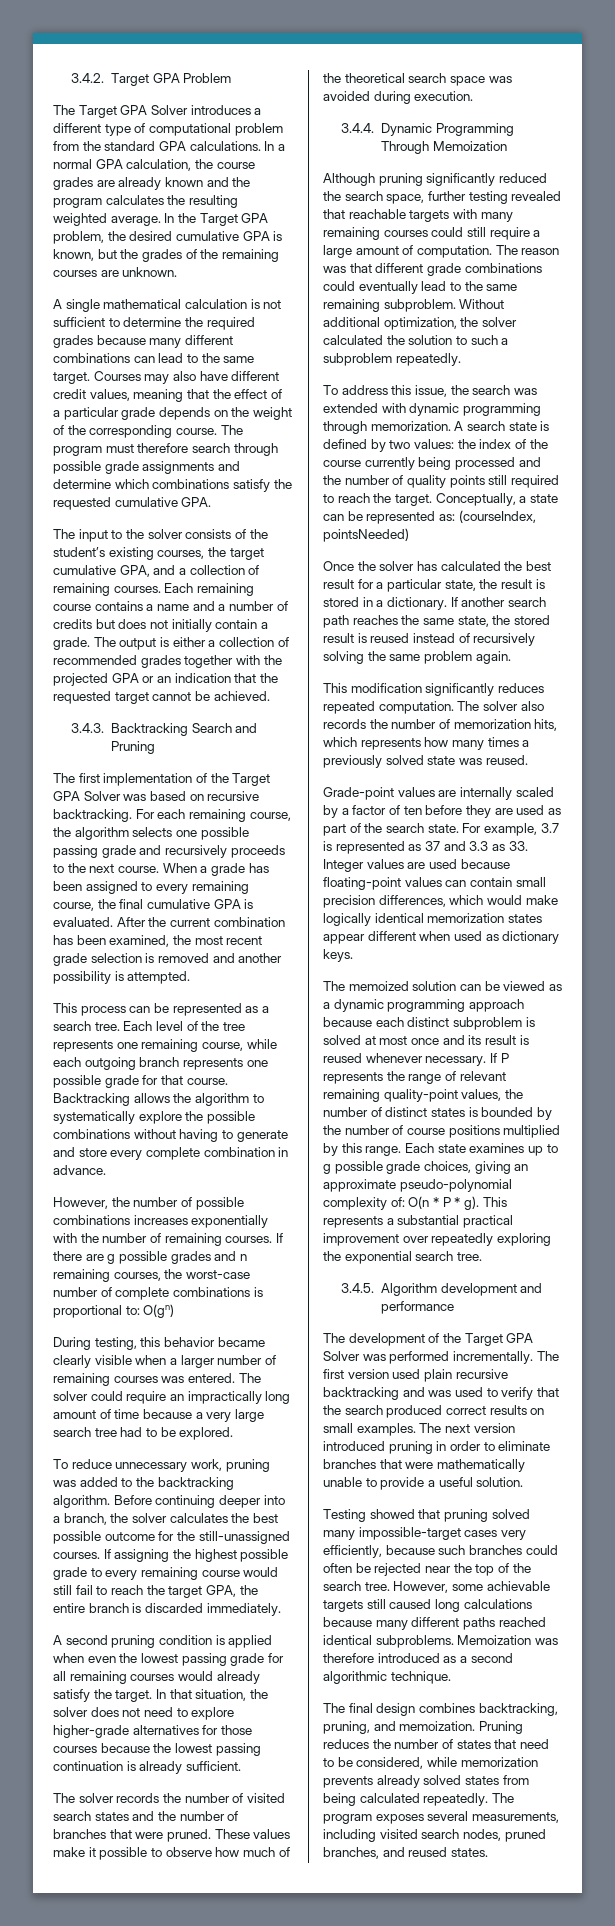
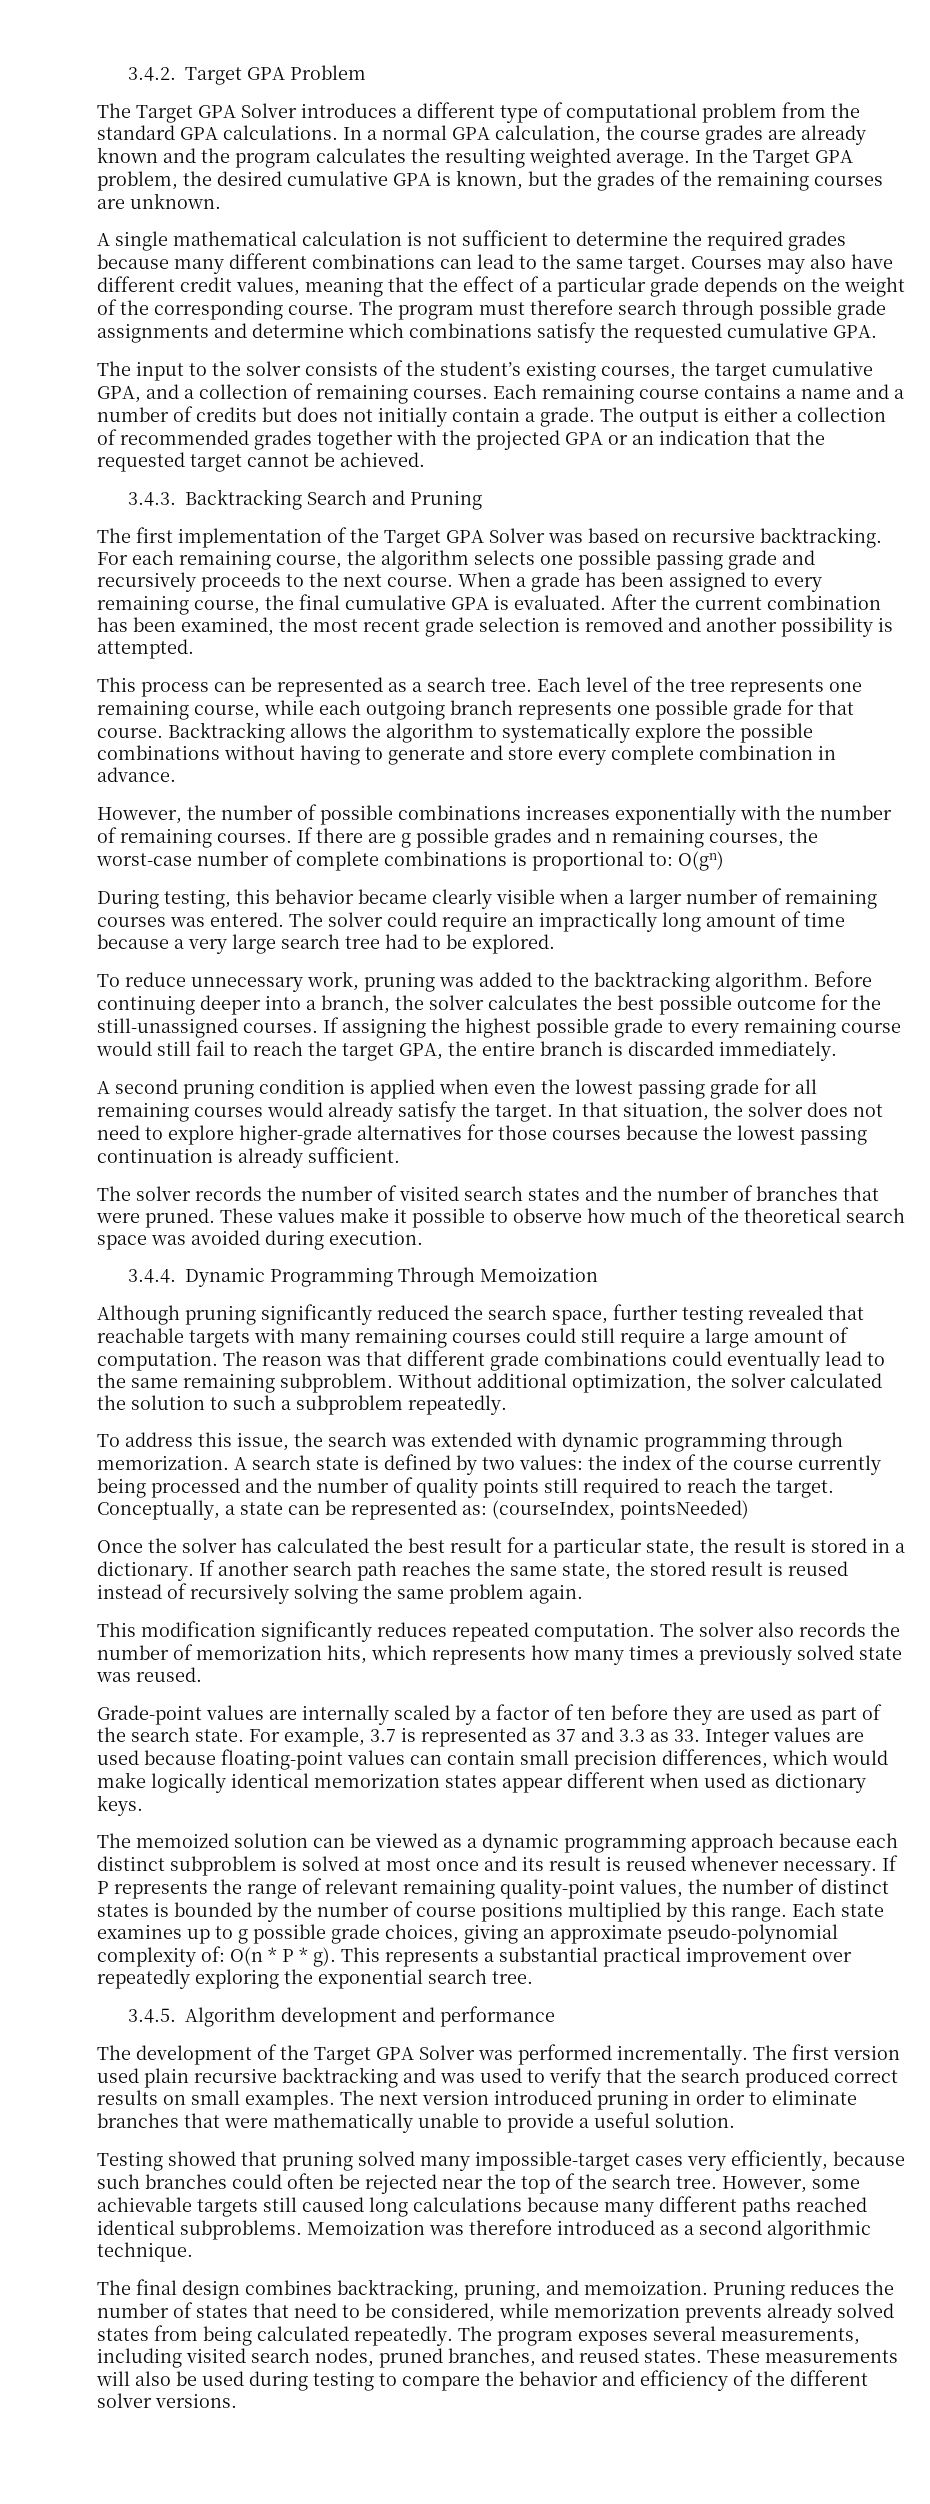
(488, 1852) none -> [707,2348,898,2363] [96,2370,868,2391] [97,2393,237,2408] These measurements will also be used during testing to compare the behavior and efficiency of the different solver versions.

